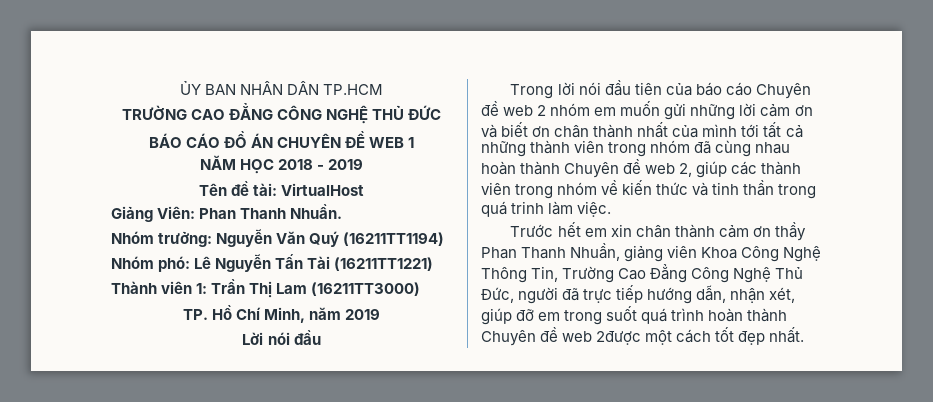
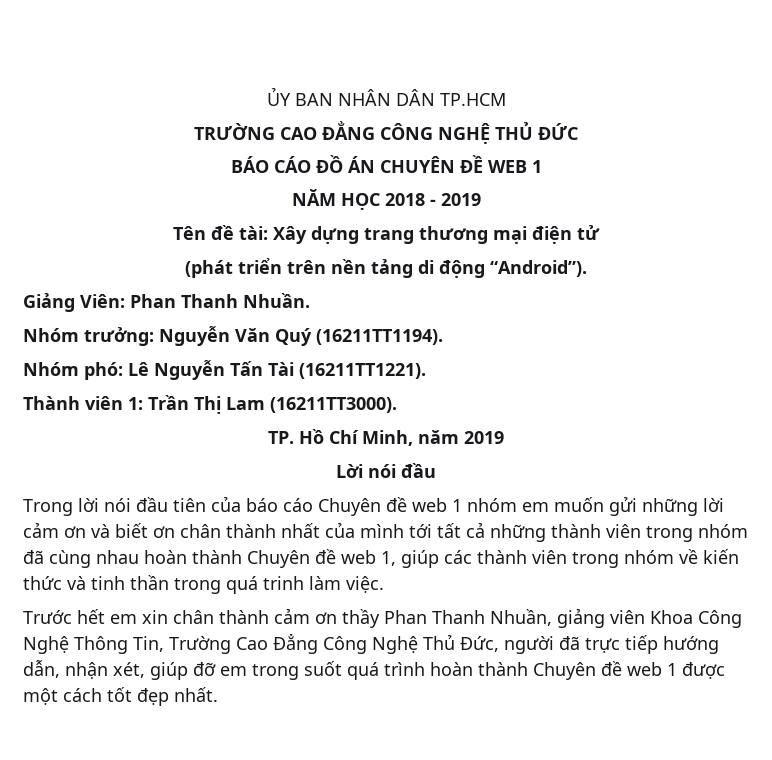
[281,183,365,196] VirtualHost -> [273,225,600,244] [185,258,587,278] Xây dựng trang thương mại điện tử // (phát triển trên nền tảng di động “Android”).
[343,232,445,246] (16211TT1194) -> [316,329,443,345] (16211TT1194).
[334,257,434,271] (16211TT1221) -> [299,363,426,379] (16211TT1221).
[311,282,421,296] (16211TT3000) -> [270,397,397,413] (16211TT3000).
[537,105,547,116] 2 -> [452,499,462,512] 1
[679,163,693,177] 2, -> [381,551,396,566] 1,
[596,331,642,345] 2được -> [667,662,725,679] 1 được

